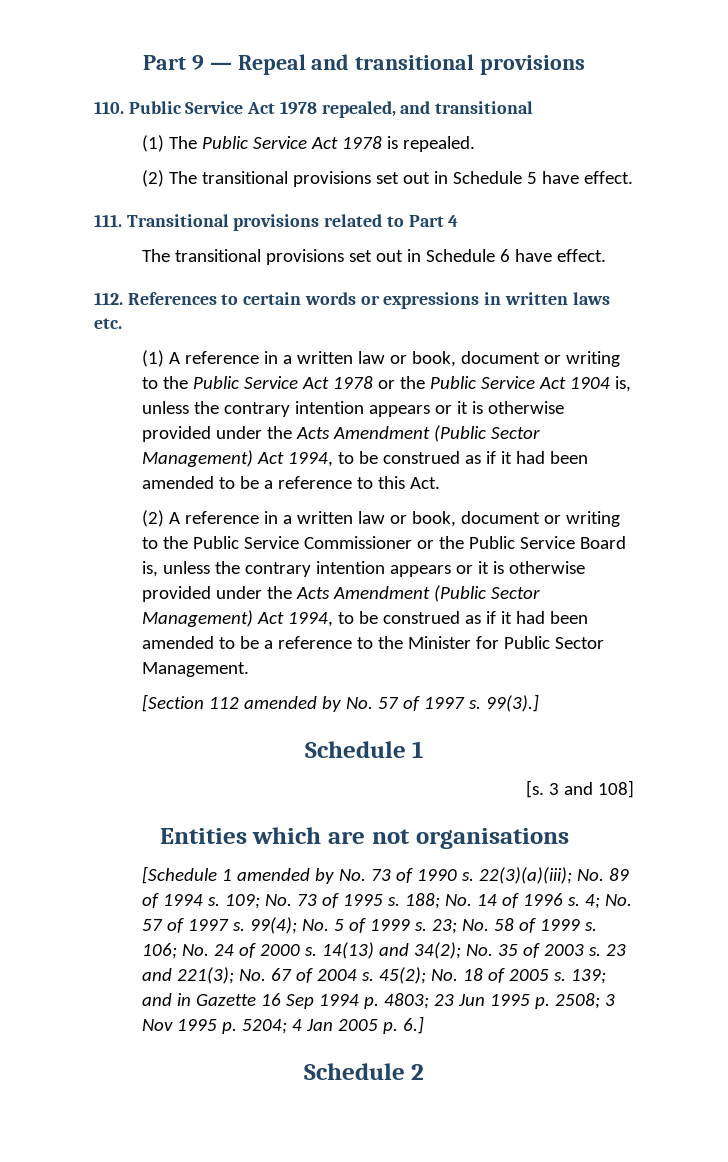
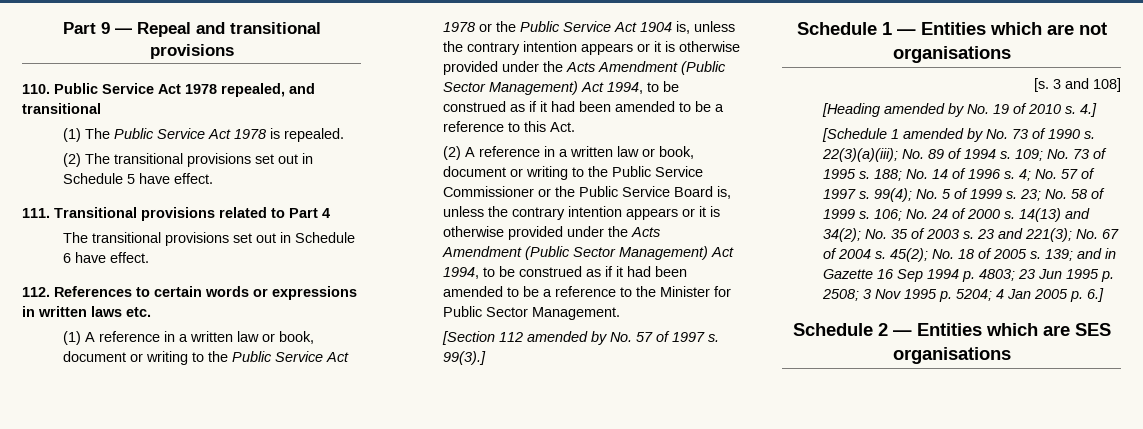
[526,780,634,798] [159,827,569,849] // [s. 3 and 108] // Entities which are not organisations -> [896,22,1107,35] [892,46,1011,63] [1034,78,1121,92] [821,103,1097,117] — Entities which are not organisations // [s. 3 and 108] // [Heading amended by No. 19 of 2010 s. 4.]
(425, 1072) none -> [892,323,1111,336] [892,347,1011,364] — Entities which are SES organisations

